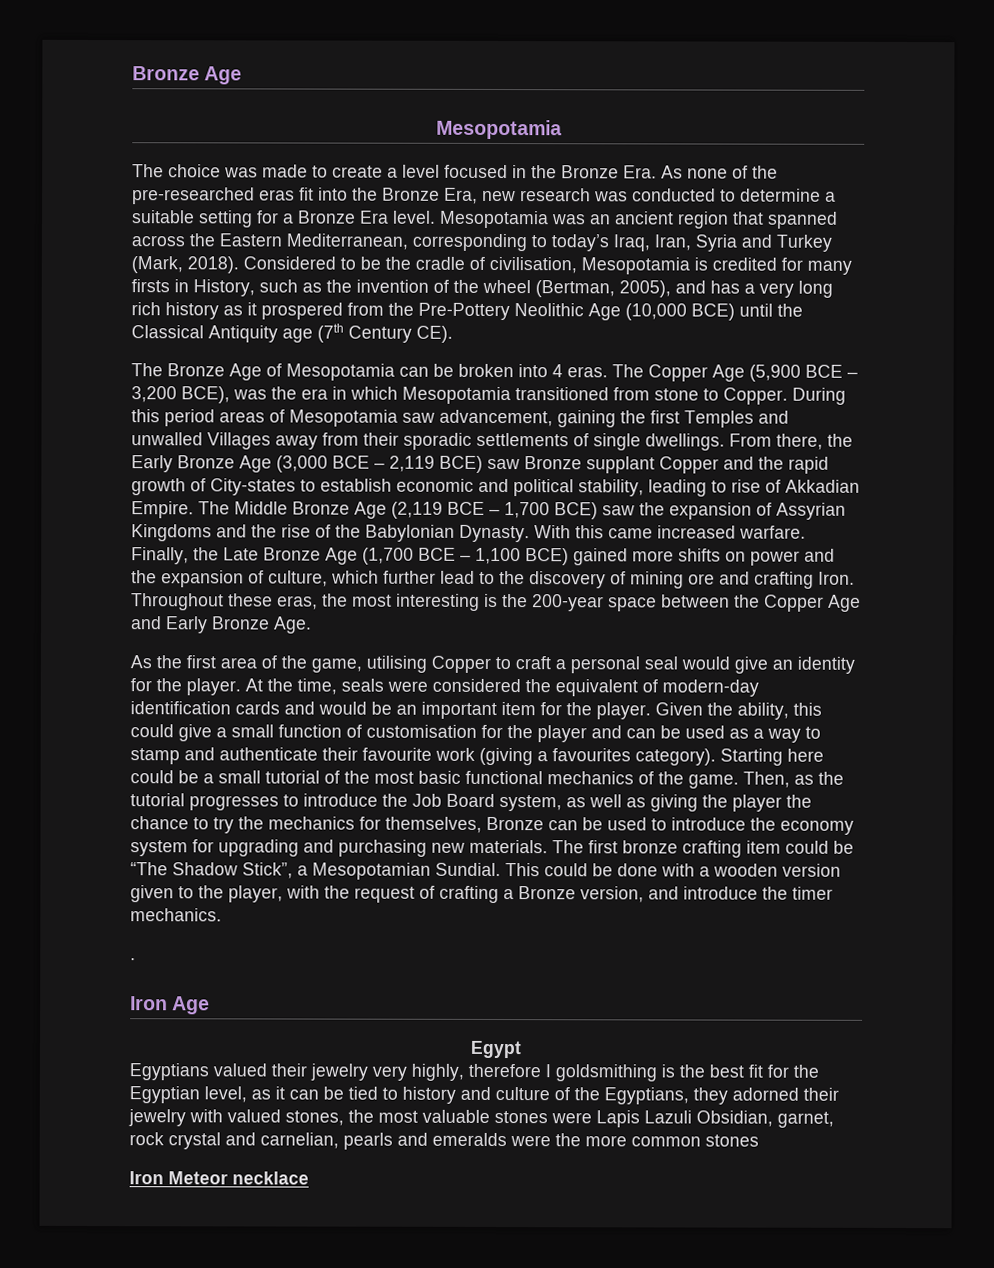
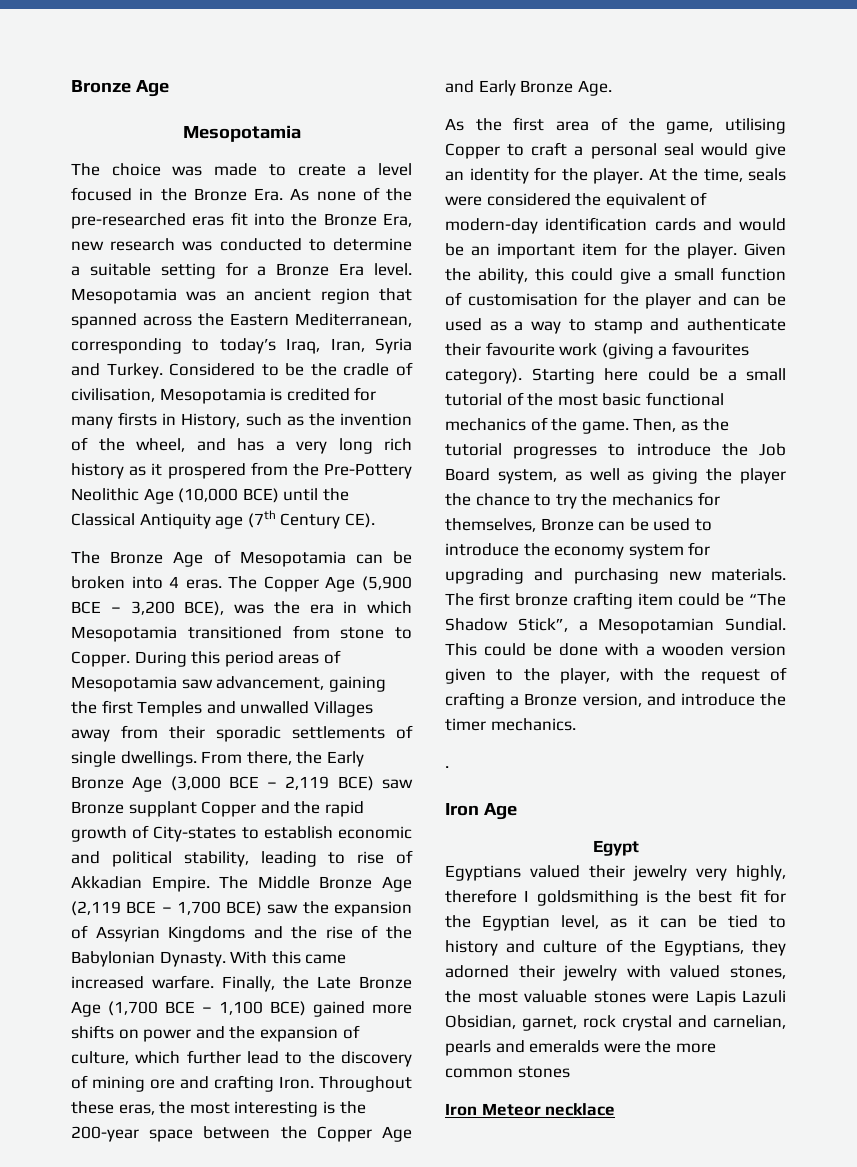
[776,234,832,252] [131,256,239,274] Turkey (Mark, 2018). -> [106,363,163,379] Turkey.
[482,279,671,298] wheel (Bertman, 2005), -> [136,438,185,452] wheel,

